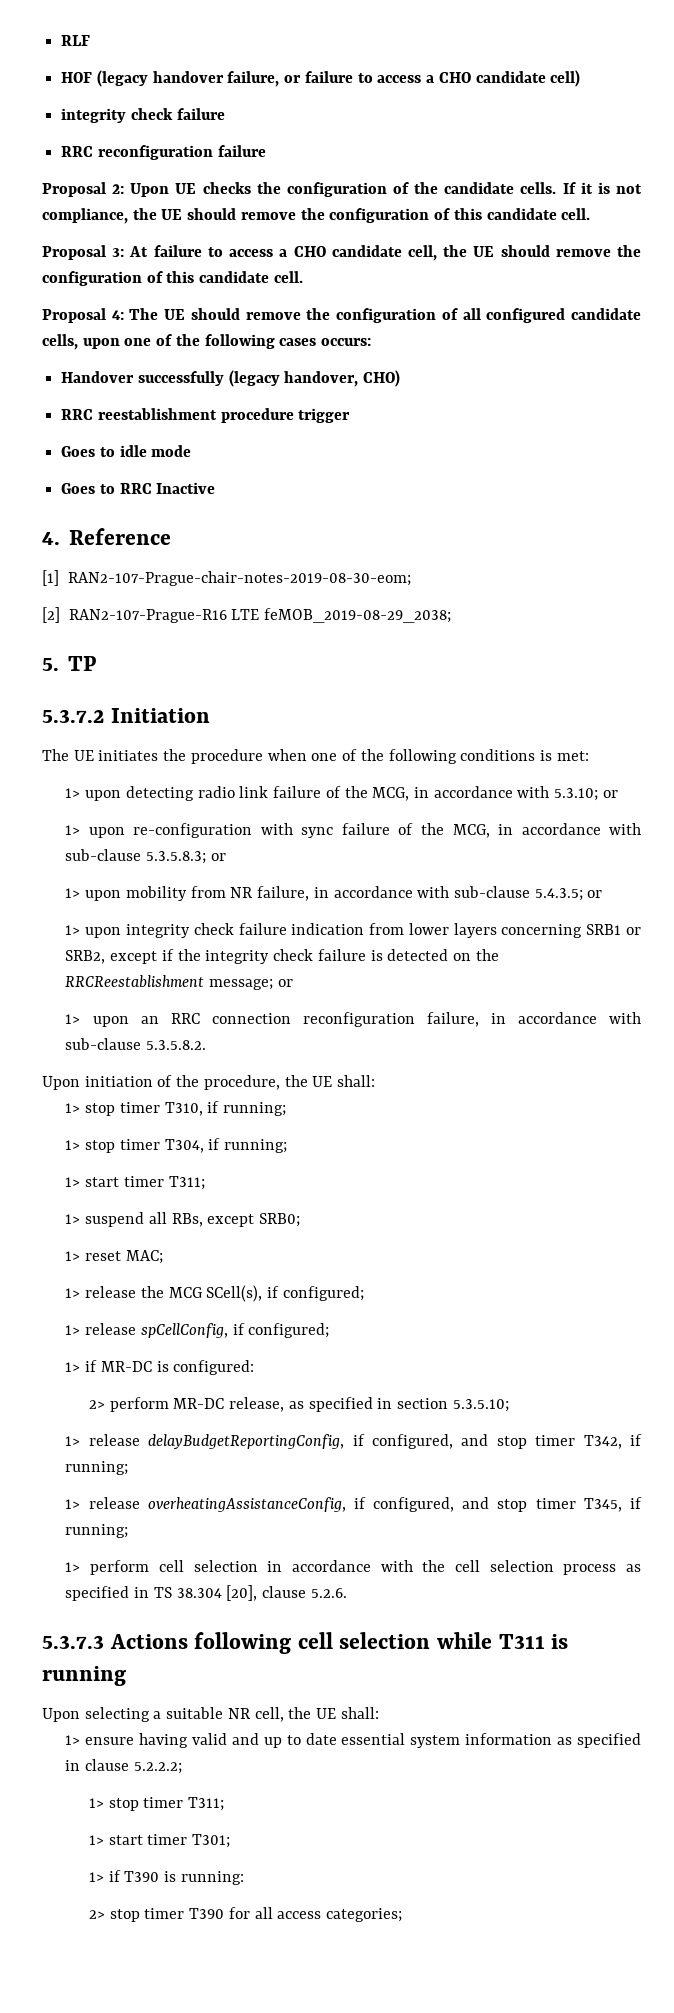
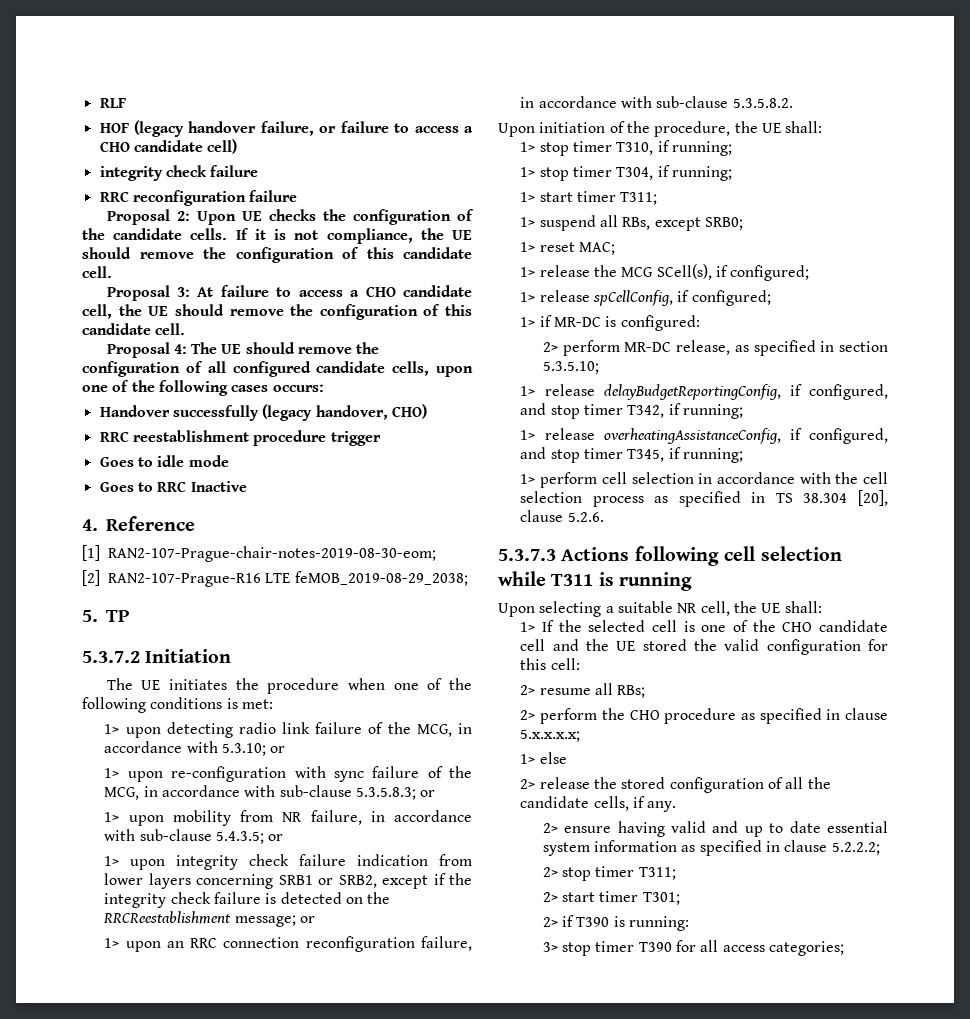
(81, 1740) none -> [542,620,888,632] [520,639,889,655] [520,658,580,670] [520,683,646,698] [520,708,889,724] [520,729,581,742] [520,752,567,764] [520,777,831,793] [520,796,677,812] [542,823,558,833] If the selected cell is one of the CHO candidate cell and the UE stored the valid configuration for this cell: // 2> resume all RBs; // 2> perform the CHO procedure as specified in clause 5.x.x.x.x; // 1> else // 2> release the stored configuration of all the candidate cells, if any. // 2>
[88,1798,104,1808] 1> -> [542,867,558,877] 2>
[88,1835,104,1845] 1> -> [542,892,558,902] 2>
[88,1872,104,1882] 1> -> [542,917,558,927] 2>
[88,1910,105,1919] 2> -> [542,942,558,952] 3>

